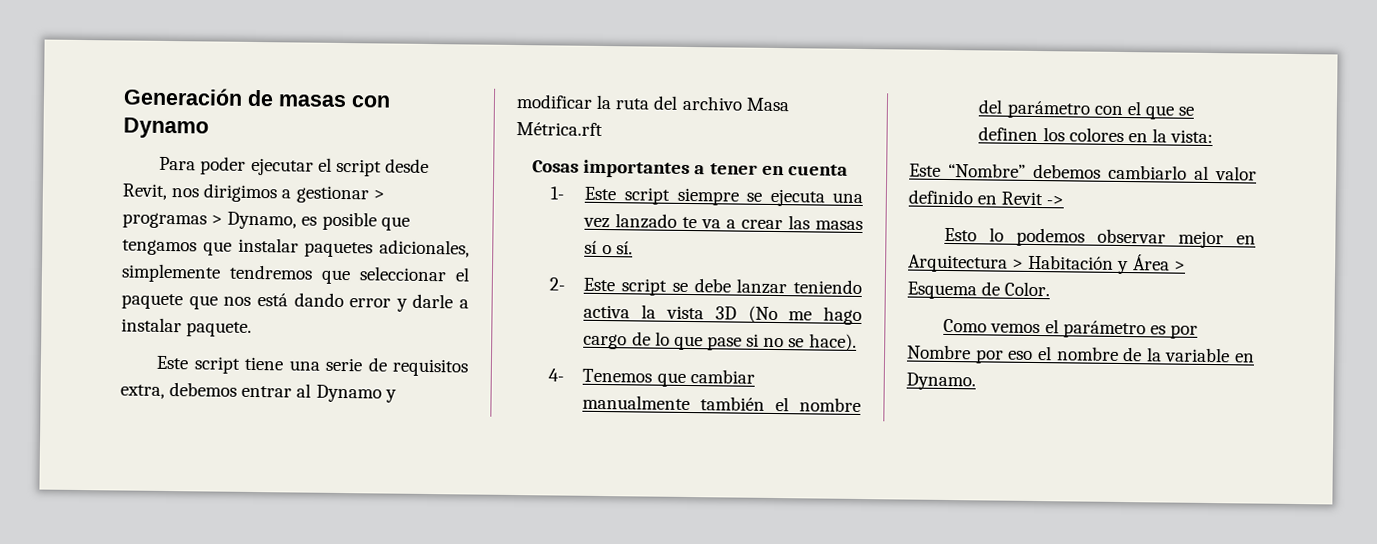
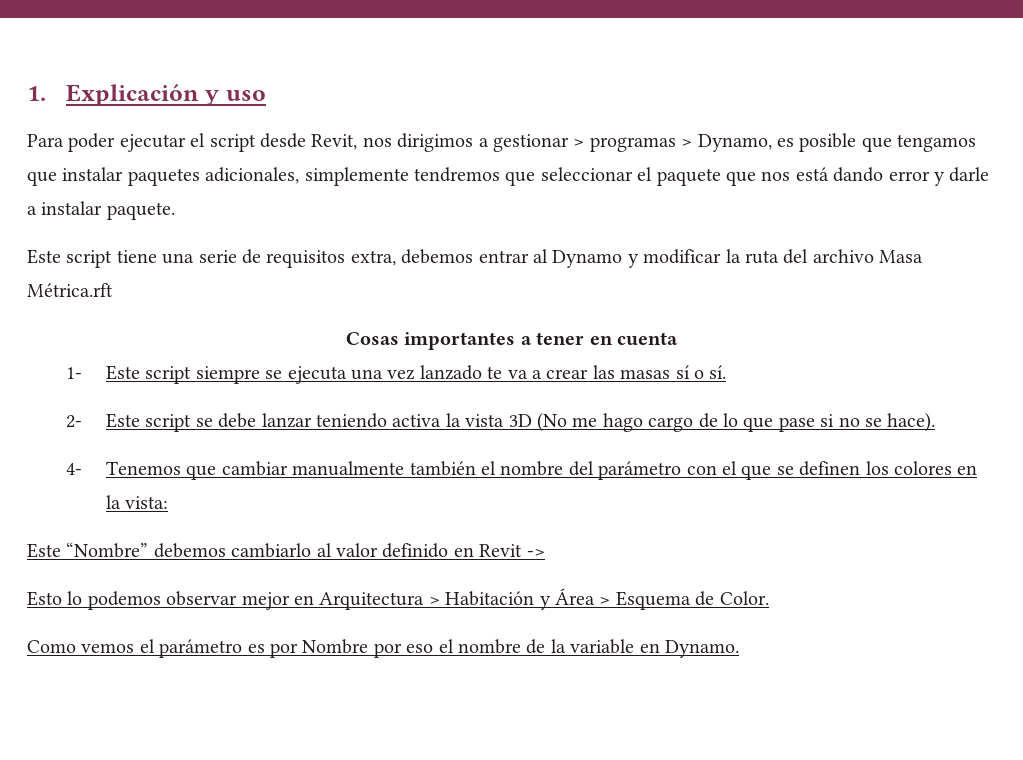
[123,87,391,108] [123,117,209,139] Generación de masas con Dynamo -> [27,84,266,106] 1. Explicación y uso

